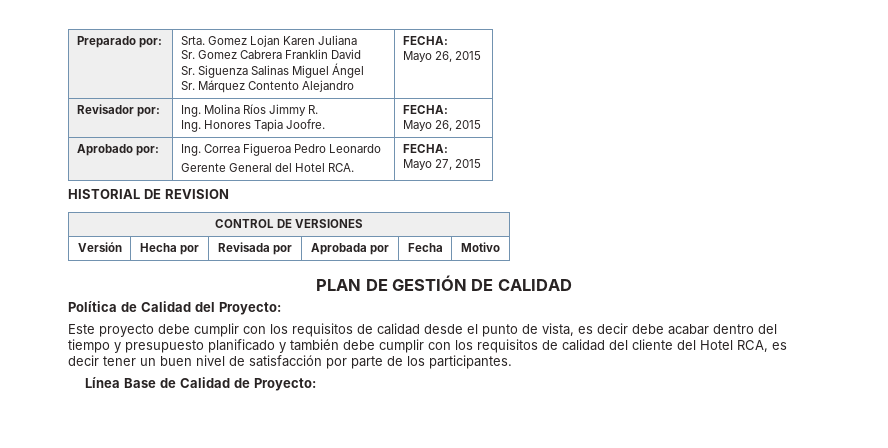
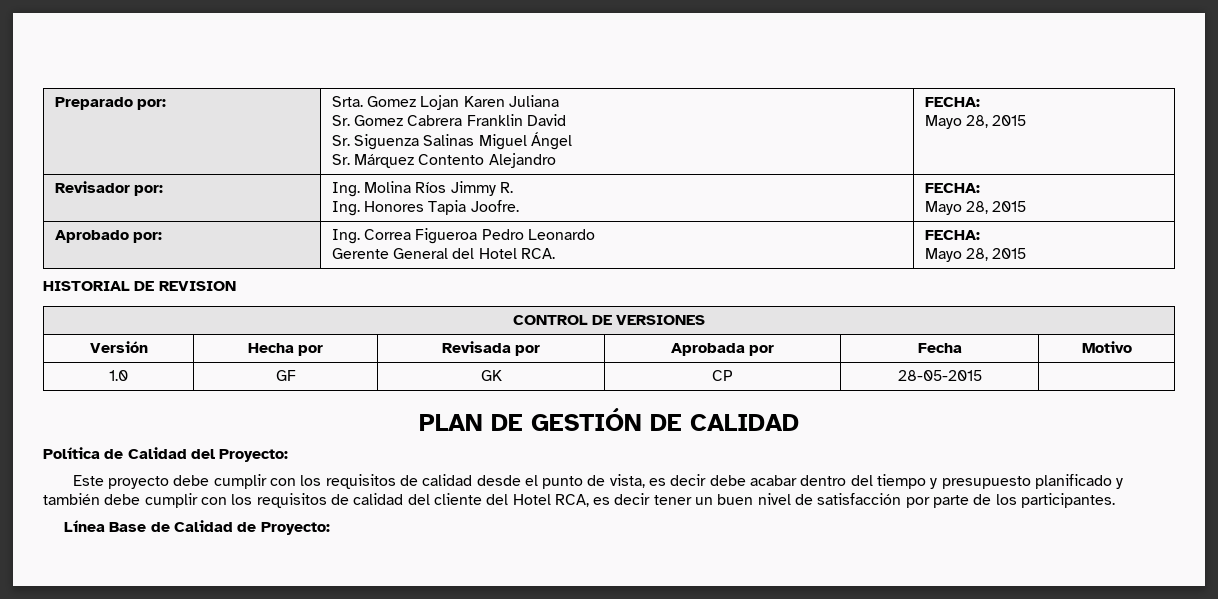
[434,51,452,62] 26, -> [965,115,988,128] 28,
[434,120,452,131] 26, -> [965,201,988,214] 28,
[434,159,452,170] 27, -> [965,248,988,261] 28,
(500, 247) none -> [109,370,128,381] [275,370,296,381] [480,370,502,381] [712,370,733,381] [897,370,982,381] // 1.0 | GF | GK | CP | 28-05-2015 |

